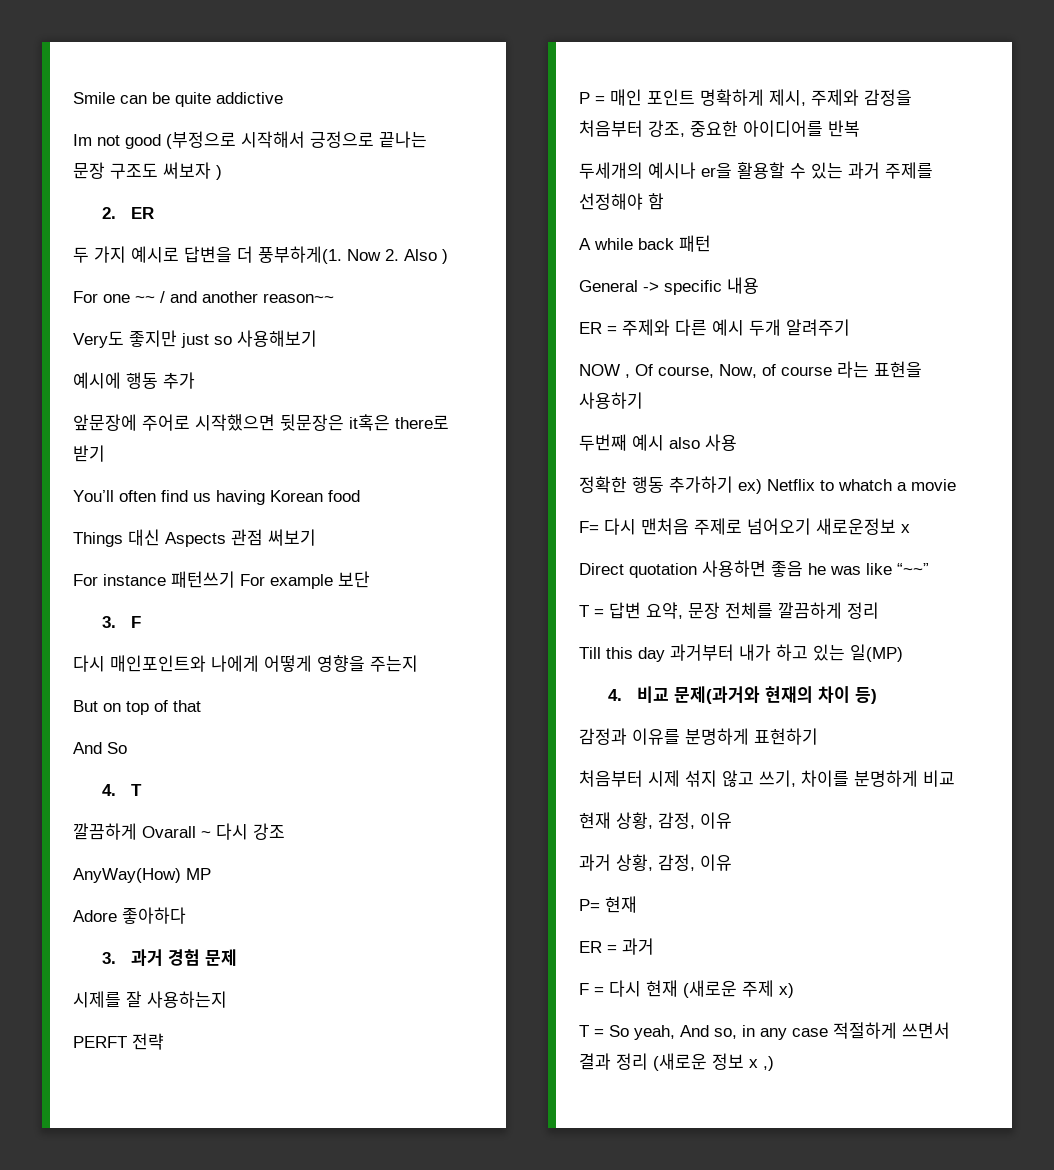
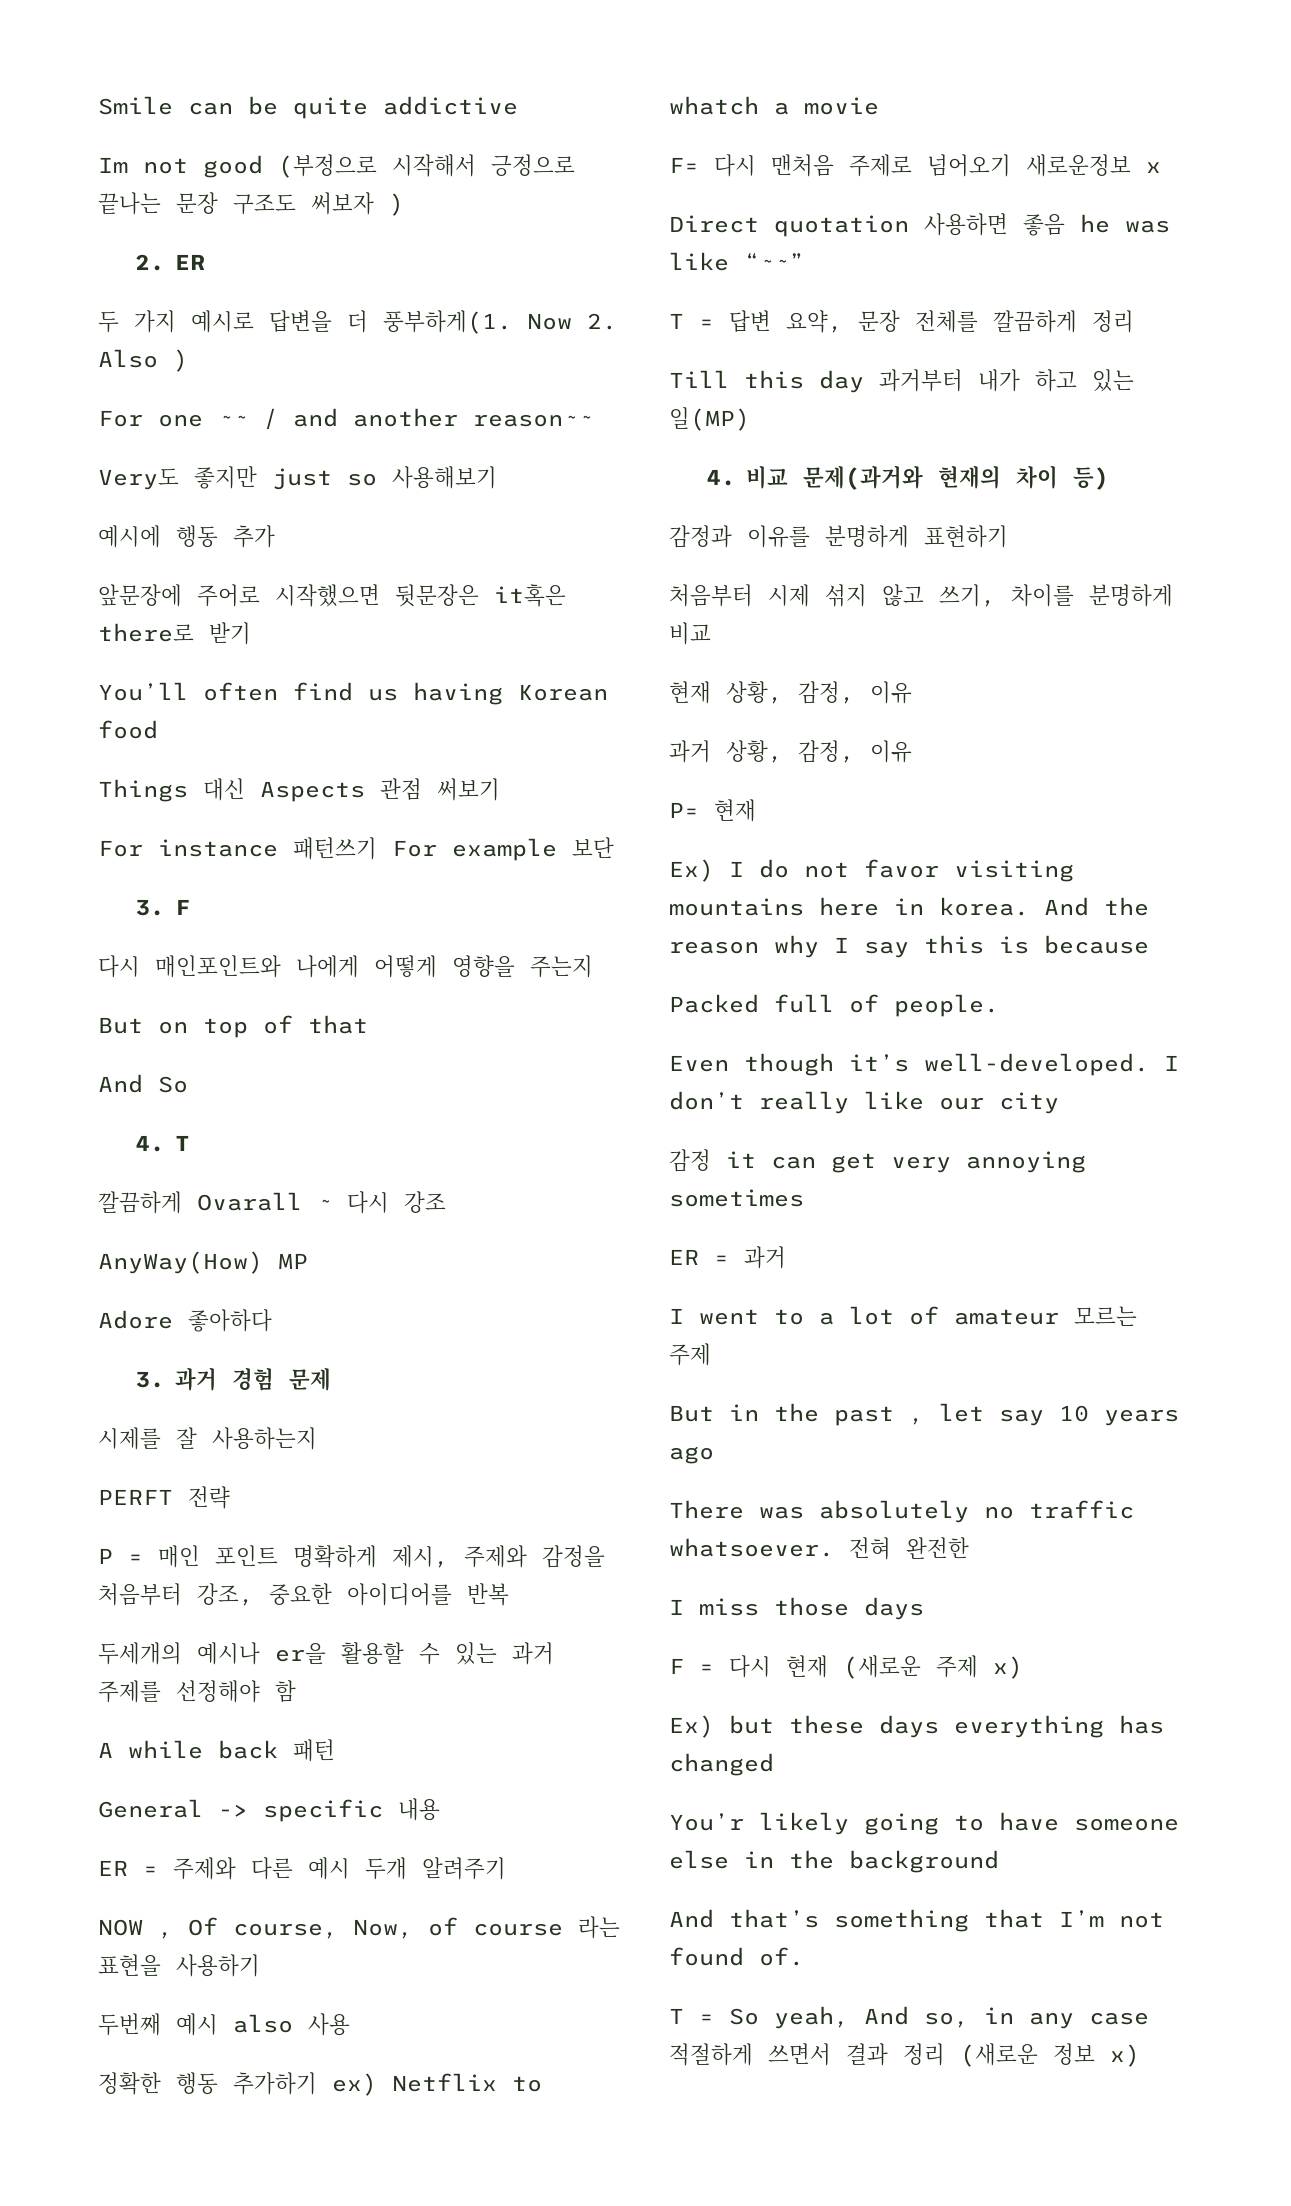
[579,938,654,955] ER = 과거 -> [669,859,1074,882] [669,897,1149,916] [669,935,1149,958] [669,994,999,1017] [669,1053,1179,1076] [669,1091,1059,1114] [669,1149,1086,1173] [669,1189,804,1207] [669,1246,786,1269] [669,1306,1137,1326] [669,1343,711,1366] [669,1403,1179,1426] [669,1446,714,1464] [669,1500,1134,1523] [669,1537,969,1560] [669,1597,924,1620] Ex) I do not favor visiting mountains here in korea. And the reason why I say this is because // Packed full of people. // Even though it’s well-developed. I don’t really like our city // 감정 it can get very annoying sometimes // ER = 과거 // I went to a lot of amateur 모르는 주제 // But in the past , let say 10 years ago // There was absolutely no traffic whatsoever. 전혀 완전한 // I miss those days
(794, 990) none -> [669,1715,1164,1738] [669,1753,774,1776] [669,1812,1179,1835] [669,1850,999,1873] [669,1909,1164,1932] [669,1947,804,1966] // Ex) but these days everything has changed // You’r likely going to have someone else in the background // And that’s something that I’m not found of.
[749,1056,774,1071] x ,) -> [1110,2044,1140,2067] x)

